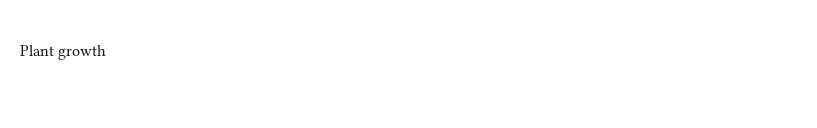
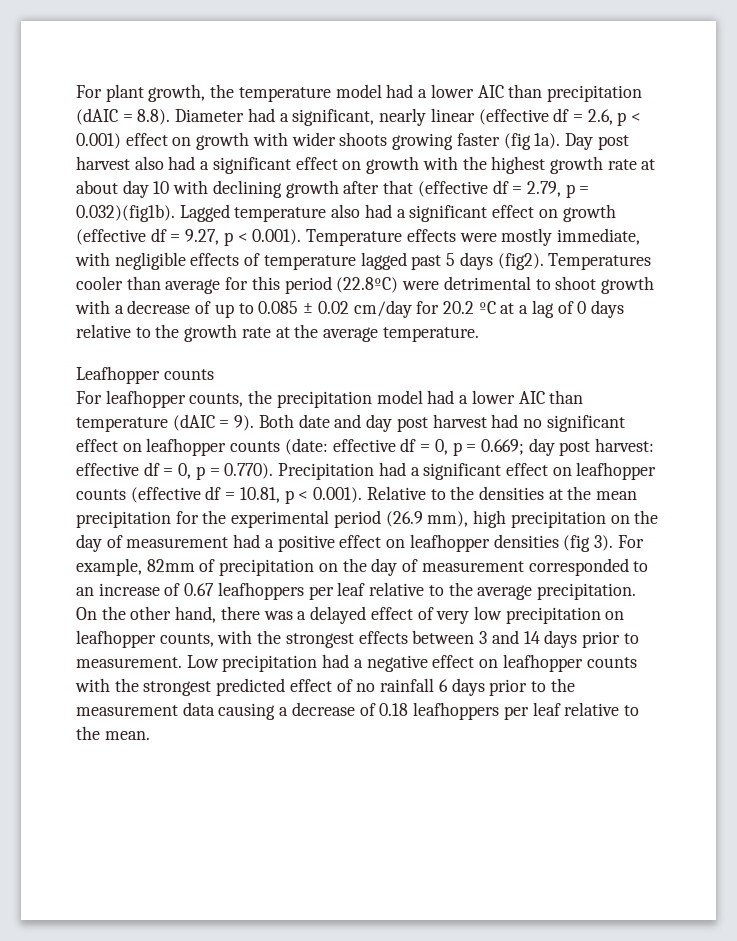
[20,45,107,60] Plant growth -> [76,84,642,102] [76,108,642,126] [76,132,629,150] [76,156,656,174] [76,180,590,198] [76,204,616,222] [76,228,640,246] [75,252,652,270] [76,276,654,294] [75,300,625,318] [76,324,479,342] [76,366,214,384] [76,390,584,408] [76,414,625,432] [76,438,655,456] [76,462,657,480] [76,486,638,504] [76,510,659,528] [76,534,644,552] [76,558,649,576] [76,582,636,600] [76,606,625,624] [76,630,639,648] [76,654,637,672] [75,678,575,696] [76,702,639,720] [76,726,150,740] For plant growth, the temperature model had a lower AIC than precipitation (dAIC = 8.8). Diameter had a significant, nearly linear (effective df = 2.6, p < 0.001) effect on growth with wider shoots growing faster (fig 1a). Day post harvest also had a significant effect on growth with the highest growth rate at about day 10 with declining growth after that (effective df = 2.79, p = 0.032)(fig1b). Lagged temperature also had a significant effect on growth (effective df = 9.27, p < 0.001). Temperature effects were mostly immediate, with negligible effects of temperature lagged past 5 days (fig2). Temperatures cooler than average for this period (22.8ºC) were detrimental to shoot growth with a decrease of up to 0.085 ± 0.02 cm/day for 20.2 ºC at a lag of 0 days relative to the growth rate at the average temperature. // Leafhopper counts // For leafhopper counts, the precipitation model had a lower AIC than temperature (dAIC = 9). Both date and day post harvest had no significant effect on leafhopper counts (date: effective df = 0, p = 0.669; day post harvest: effective df = 0, p = 0.770). Precipitation had a significant effect on leafhopper counts (effective df = 10.81, p < 0.001). Relative to the densities at the mean precipitation for the experimental period (26.9 mm), high precipitation on the day of measurement had a positive effect on leafhopper densities (fig 3). For example, 82mm of precipitation on the day of measurement corresponded to an increase of 0.67 leafhoppers per leaf relative to the average precipitation. On the other hand, there was a delayed effect of very low precipitation on leafhopper counts, with the strongest effects between 3 and 14 days prior to measurement. Low precipitation had a negative effect on leafhopper counts with the strongest predicted effect of no rainfall 6 days prior to the measurement data causing a decrease of 0.18 leafhoppers per leaf relative to the mean.

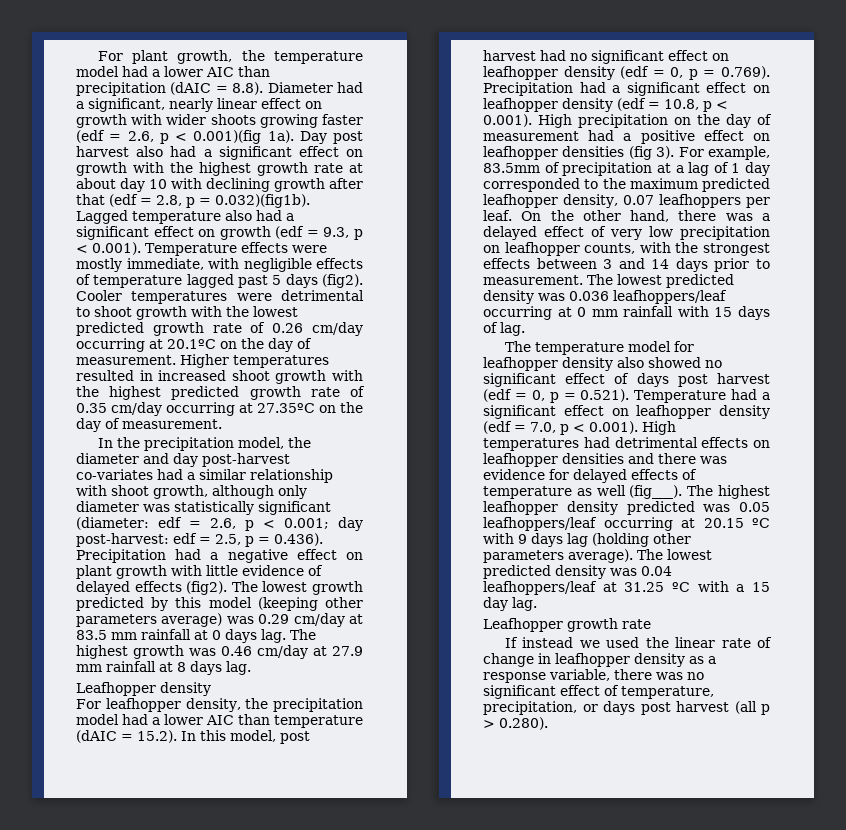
[478,108,642,126] [76,133,121,149] (effective df = 2.6, p < 0.001) -> (257, 103) none
[503,133,531,150] (fig -> [76,130,262,144] (edf = 2.6, p < 0.001)(fig
[417,180,561,197] (effective df = 2.79, -> [109,194,182,207] (edf = 2.8,
[76,228,220,245] (effective df = 9.27, -> [275,226,350,239] (edf = 9.3,
[548,253,652,270] [76,276,399,294] Temperatures cooler than average for this period (22.8ºC) -> [76,290,228,304] Cooler temperatures
[114,300,625,318] [76,324,479,342] [76,366,214,384] a decrease of up to 0.085 ± 0.02 cm/day for 20.2 ºC at a lag of 0 days relative to the growth rate at the average temperature. // Leafhopper counts -> [226,306,298,317] [76,322,363,336] [76,338,312,352] [76,354,329,368] [76,370,363,384] [76,386,365,400] [76,402,363,416] [76,418,222,432] [97,437,311,451] [76,453,290,467] [76,469,333,483] [76,485,307,499] [76,501,331,515] [76,517,363,531] [76,533,323,547] [76,549,363,563] [76,565,323,579] [76,581,363,595] [76,597,363,611] [76,613,363,627] [76,629,316,643] [76,645,363,659] [76,661,251,675] [76,682,211,696] the lowest predicted growth rate of 0.26 cm/day occurring at 20.1ºC on the day of measurement. Higher temperatures resulted in increased shoot growth with the highest predicted growth rate of 0.35 cm/day occurring at 27.35ºC on the day of measurement. // In the precipitation model, the diameter and day post-harvest co-variates had a similar relationship with shoot growth, although only diameter was statistically significant (diameter: edf = 2.6, p < 0.001; day post-harvest: edf = 2.5, p = 0.436). Precipitation had a negative effect on plant growth with little evidence of delayed effects (fig2). The lowest growth predicted by this model (keeping other parameters average) was 0.29 cm/day at 83.5 mm rainfall at 0 days lag. The highest growth was 0.46 cm/day at 27.9 mm rainfall at 8 days lag. // Leafhopper density
[189,393,244,407] counts, -> [185,698,241,712] density,
[234,414,393,432] 9). Both date and day -> [137,730,276,743] 15.2). In this model,
[230,438,655,456] [76,462,274,480] counts (date: effective df = 0, p = 0.669; day post harvest: effective df = 0, p = 0.770). -> [563,66,770,80] density (edf = 0, p = 0.769).
[76,486,638,504] [76,510,507,528] counts (effective df = 10.81, p < 0.001). Relative to the densities at the mean precipitation for the experimental period (26.9 mm), high -> [562,98,728,112] [483,114,572,128] density (edf = 10.8, p < 0.001). High
[146,559,195,572] 82mm -> [483,163,540,173] 83.5mm
[318,558,649,576] [76,582,636,600] on the day of measurement corresponded to an increase of 0.67 leafhoppers per leaf relative to the average precipitation. -> [656,162,770,176] [483,178,770,192] [483,194,770,208] [483,210,512,221] at a lag of 1 day corresponded to the maximum predicted leafhopper density, 0.07 leafhoppers per leaf.
[186,654,637,672] [75,678,575,696] [76,702,639,720] [76,726,150,740] Low precipitation had a negative effect on leafhopper counts with the strongest predicted effect of no rainfall 6 days prior to the measurement data causing a decrease of 0.18 leafhoppers per leaf relative to the mean. -> [587,274,734,288] [483,290,727,304] [483,306,770,320] [483,322,525,336] [504,341,694,355] [483,357,722,371] [483,373,770,387] [483,389,770,403] [483,405,770,419] [483,421,676,435] [483,437,770,451] [483,453,727,467] [483,469,697,483] [483,485,770,499] [483,501,770,515] [483,517,770,531] [483,533,691,547] [483,549,712,563] [483,565,672,579] [483,581,770,595] [483,597,537,611] [483,618,651,632] [504,637,772,648] [483,653,716,667] [483,669,704,683] [483,685,714,699] [483,701,770,715] [483,717,548,730] The lowest predicted density was 0.036 leafhoppers/leaf occurring at 0 mm rainfall with 15 days of lag. // The temperature model for leafhopper density also showed no significant effect of days post harvest (edf = 0, p = 0.521). Temperature had a significant effect on leafhopper density (edf = 7.0, p < 0.001). High temperatures had detrimental effects on leafhopper densities and there was evidence for delayed effects of temperature as well (fig___). The highest leafhopper density predicted was 0.05 leafhoppers/leaf occurring at 20.15 ºC with 9 days lag (holding other parameters average). The lowest predicted density was 0.04 leafhoppers/leaf at 31.25 ºC with a 15 day lag. // Leafhopper growth rate // If instead we used the linear rate of change in leafhopper density as a response variable, there was no significant effect of temperature, precipitation, or days post harvest (all p > 0.280).

